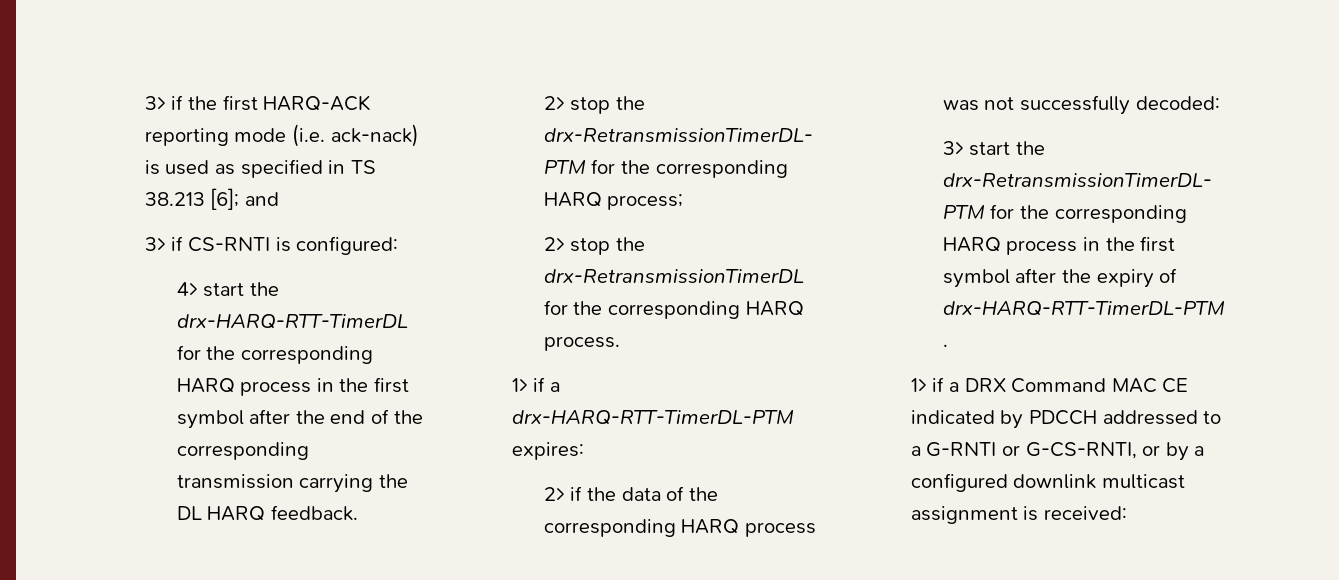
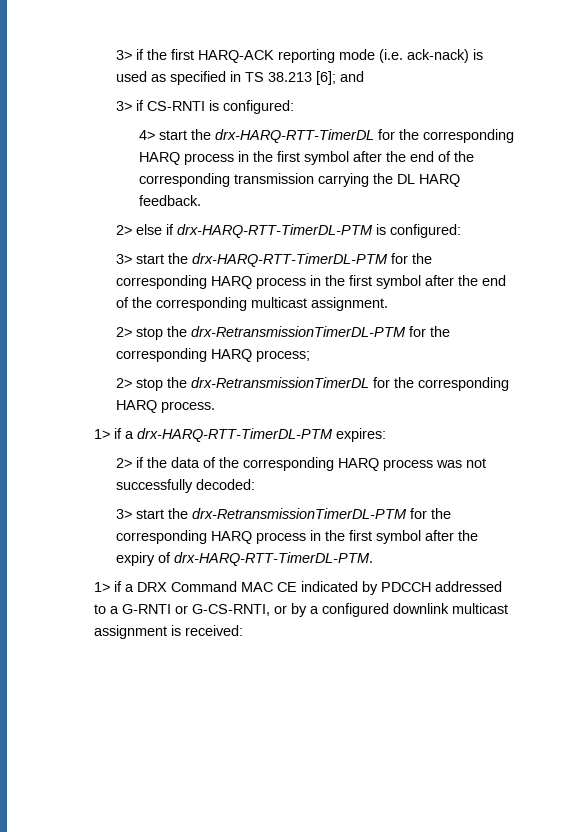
(358, 513) none -> [116,224,462,238] [116,253,433,267] [116,275,507,289] [116,297,389,311] // 2> else if drx-HARQ-RTT-TimerDL-PTM is configured: // 3> start the drx-HARQ-RTT-TimerDL-PTM for the corresponding HARQ process in the first symbol after the end of the corresponding multicast assignment.

